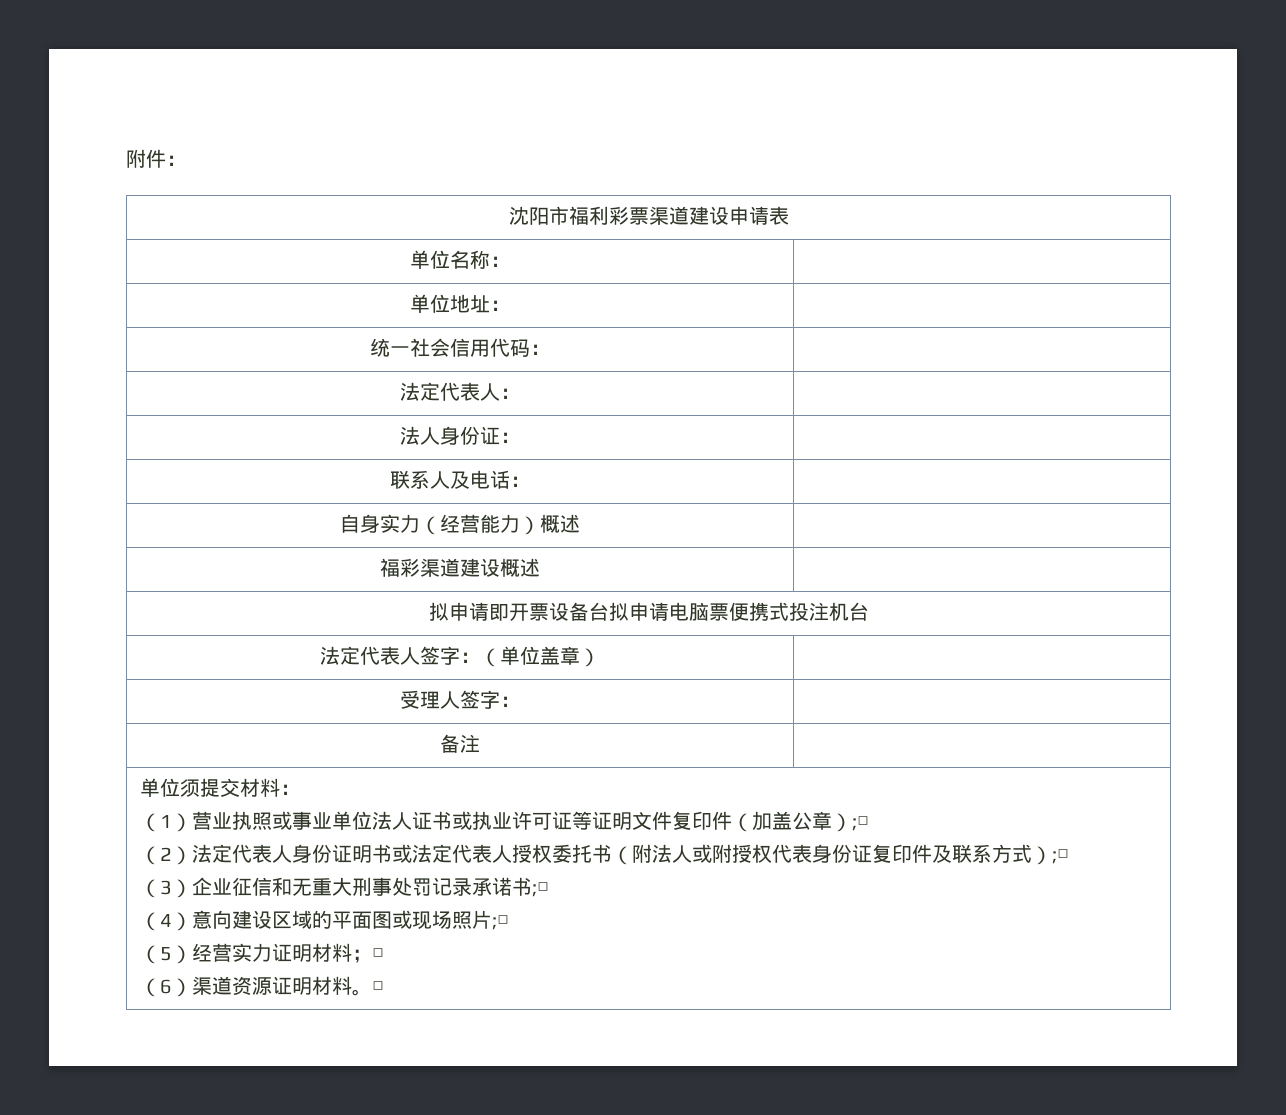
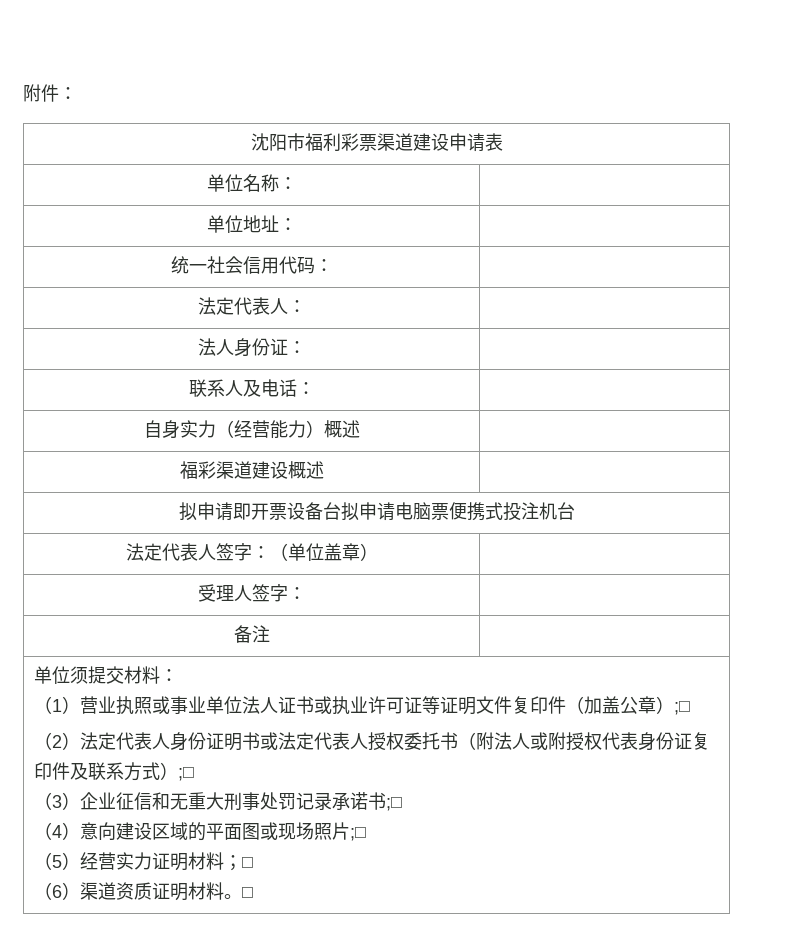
[252,977,273,995] 源 -> [134,882,153,900] 质

